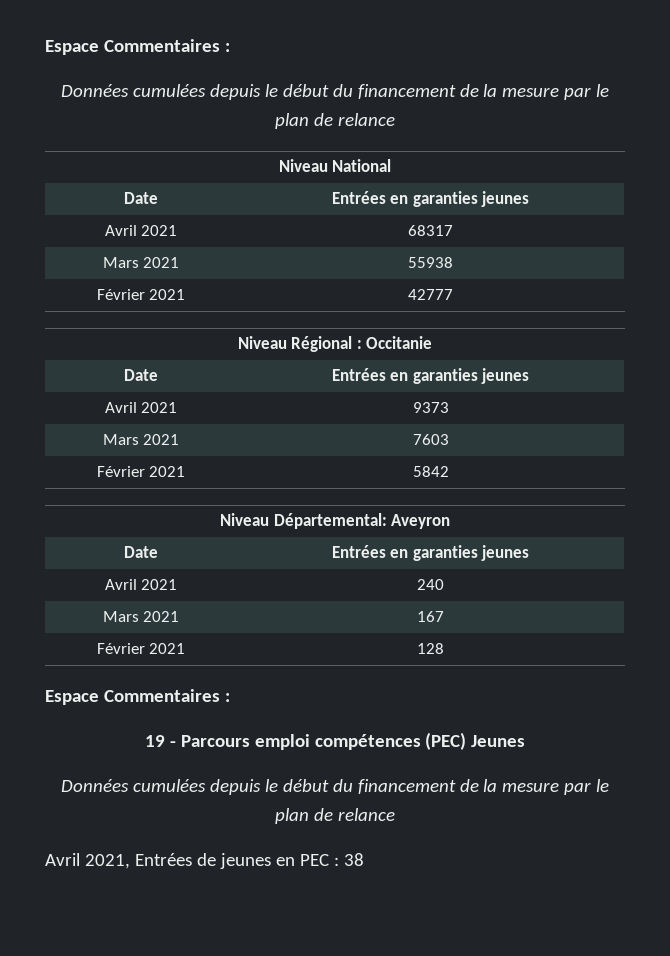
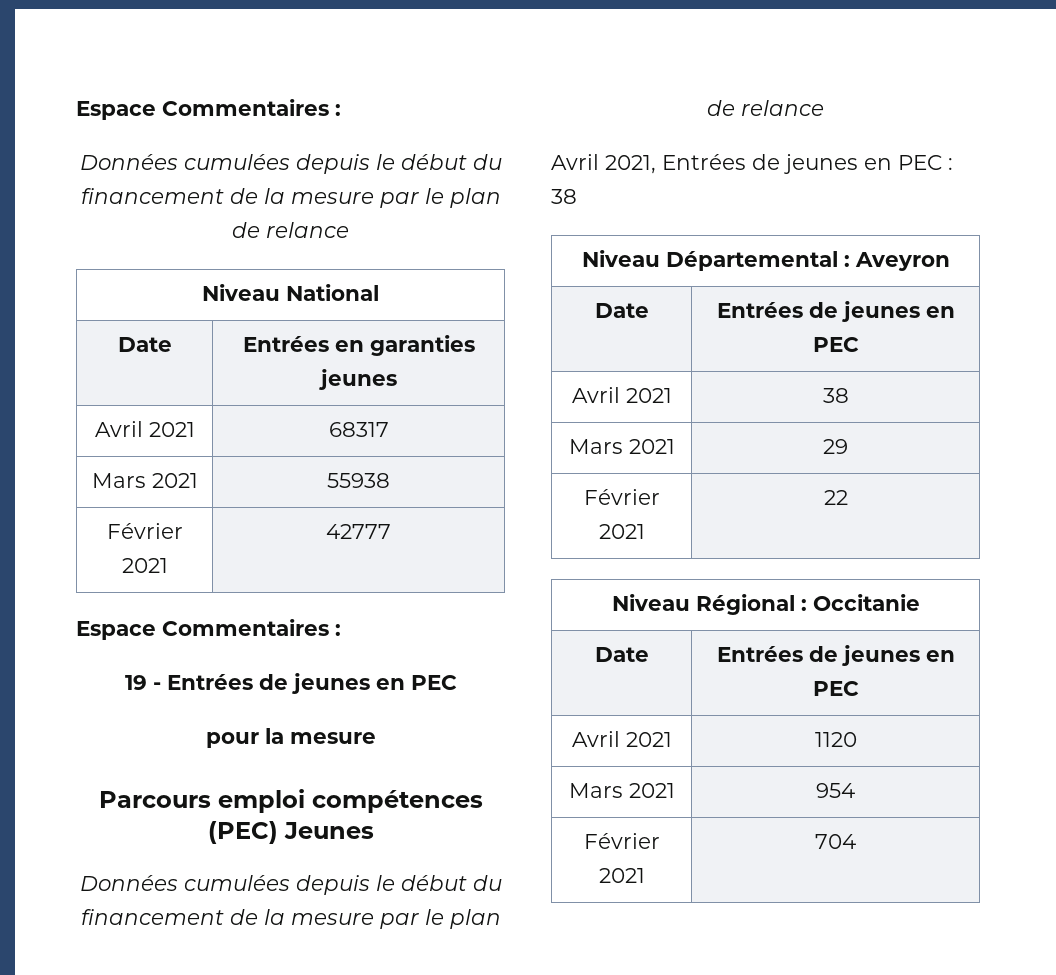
[237,336,433,352] [124,369,158,381] [331,368,530,384] [104,402,178,413] [412,402,449,413] [102,434,180,445] [412,434,449,445] [96,466,186,477] [412,466,449,477] [220,513,450,529] [124,546,158,558] [331,545,530,561] [104,579,178,590] [417,579,444,590] [102,611,180,622] [417,611,444,622] [96,643,186,654] [417,643,444,654] // Niveau Régional : Occitanie // Date | Entrées en garanties jeunes // Avril 2021 | 9373 // Mars 2021 | 7603 // Février 2021 | 5842 // Niveau Départemental: Aveyron // Date | Entrées en garanties jeunes // Avril 2021 | 240 // Mars 2021 | 167 // Février 2021 | 128 -> (391, 531) none
(176, 744) none -> [166,673,457,694] [205,728,376,748] Entrées de jeunes en PEC // pour la mesure //
(364, 859) none -> [581,250,950,271] [594,303,649,318] [716,301,955,322] [812,337,859,352] [571,387,672,403] [822,388,849,403] [568,439,675,454] [823,439,848,454] [583,489,660,505] [598,524,645,539] [823,490,848,505] [611,594,920,615] [594,647,649,662] [716,645,955,666] [812,681,859,696] [571,731,672,747] [814,732,857,747] [568,783,675,798] [816,783,855,798] [583,833,660,849] [598,868,645,883] [815,834,856,849] // Niveau Départemental : Aveyron // Date | Entrées de jeunes en PEC // Avril 2021 | 38 // Mars 2021 | 29 // Février 2021 | 22 // Niveau Régional : Occitanie // Date | Entrées de jeunes en PEC // Avril 2021 | 1120 // Mars 2021 | 954 // Février 2021 | 704

